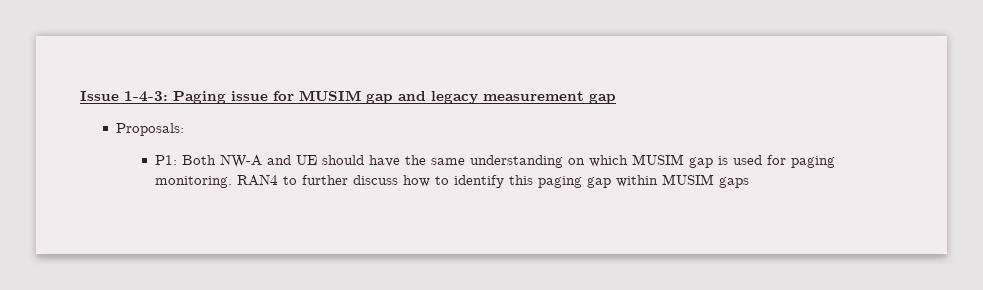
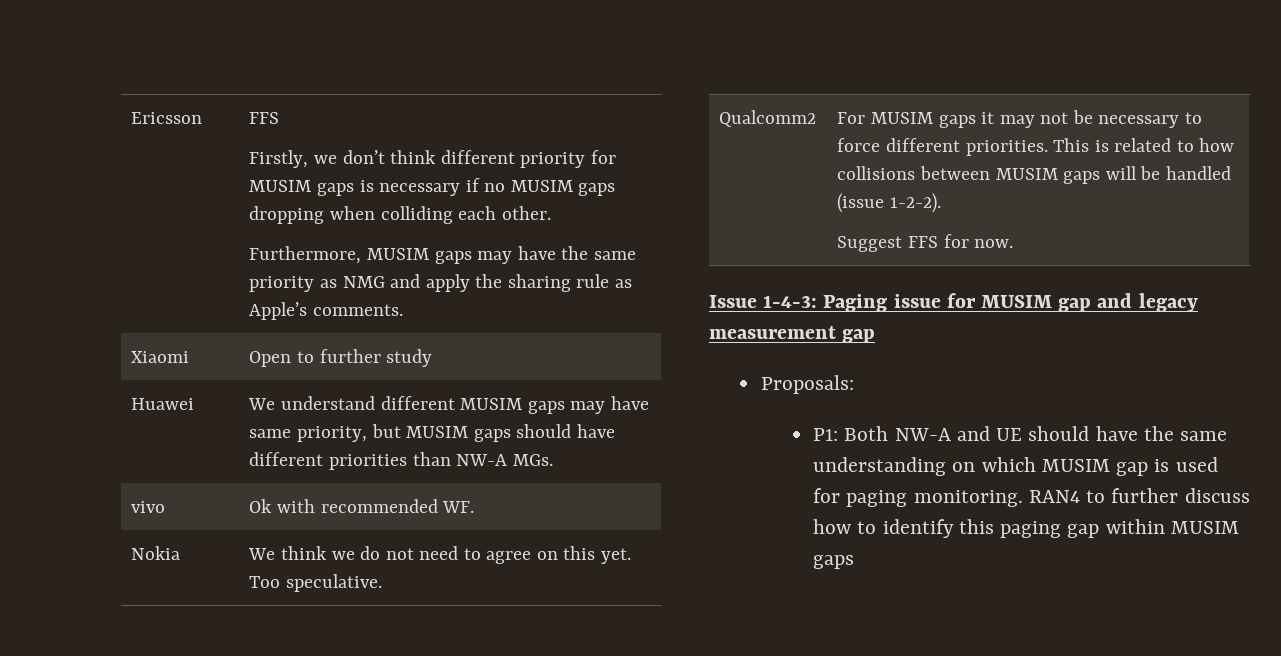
(80, 96) none -> [131,112,203,124] [249,112,280,124] [249,150,616,168] [249,178,616,196] [249,206,551,224] [249,246,636,264] [249,274,632,292] [249,302,403,320] [131,351,190,363] [249,349,433,367] [131,398,195,410] [248,396,649,414] [249,424,615,442] [249,452,553,470] [131,501,166,513] [249,499,475,513] [131,546,181,560] [248,546,631,564] [249,574,382,592] [719,110,817,127] [837,110,1202,128] [837,138,1235,156] [837,166,1231,184] [837,193,941,213] [837,234,1014,252] Ericsson | FFS // Firstly, we don’t think different priority for MUSIM gaps is necessary if no MUSIM gaps dropping when colliding each other. // Furthermore, MUSIM gaps may have the same priority as NMG and apply the sharing rule as Apple’s comments. // Xiaomi | Open to further study // Huawei | We understand different MUSIM gaps may have same priority, but MUSIM gaps should have different priorities than NW-A MGs. // vivo | Ok with recommended WF. // Nokia | We think we do not need to agree on this yet. Too speculative. // Qualcomm2 | For MUSIM gaps it may not be necessary to force different priorities. This is related to how collisions between MUSIM gaps will be handled (issue 1-2-2). // Suggest FFS for now. //

